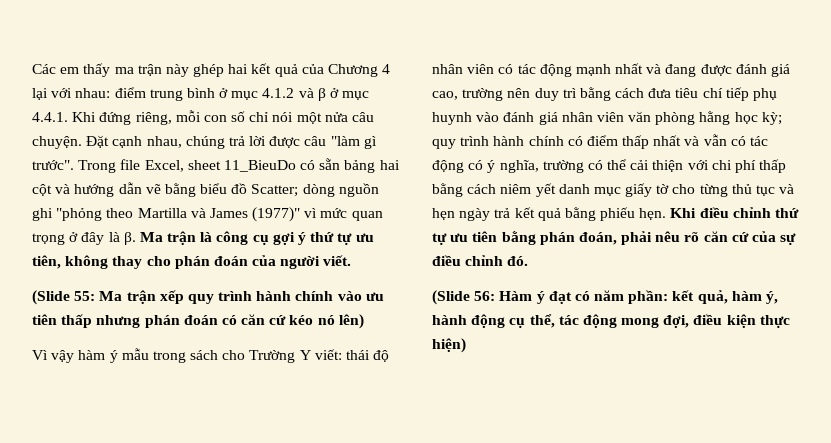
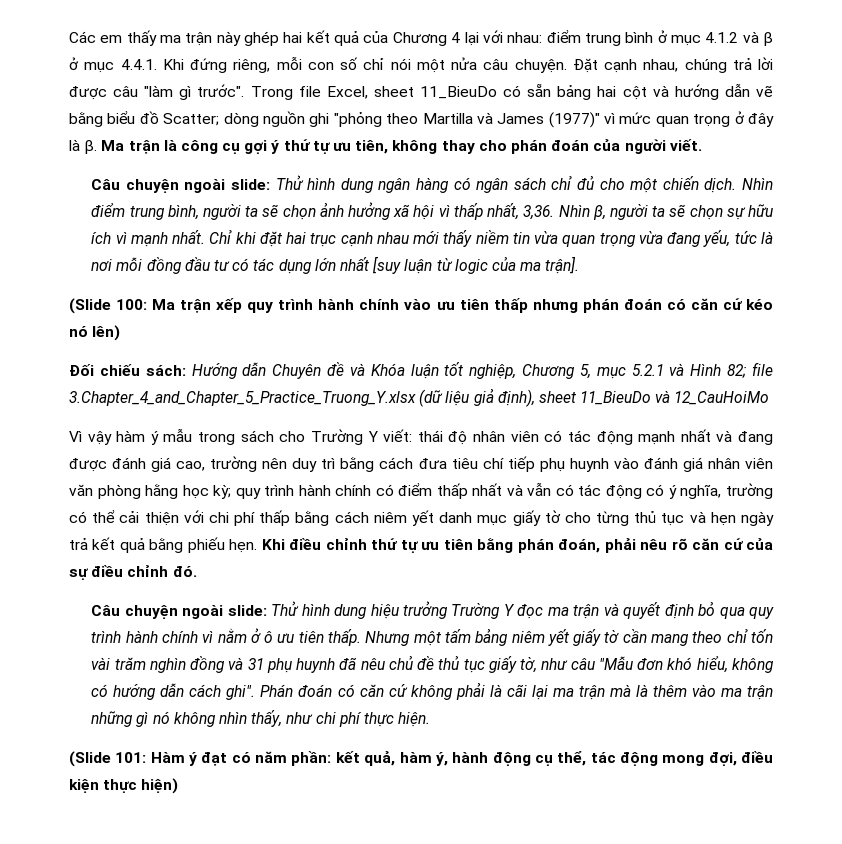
[32,290,96,305] // (Slide 55: -> [91,175,774,193] [91,202,774,220] [91,229,774,247] [91,256,580,274] [69,298,148,314] // Câu chuyện ngoài slide: Thử hình dung ngân hàng có ngân sách chỉ đủ cho một chiến dịch. Nhìn điểm trung bình, người ta sẽ chọn ảnh hưởng xã hội vì thấp nhất, 3,36. Nhìn β, người ta sẽ chọn sự hữu ích vì mạnh nhất. Chỉ khi đặt hai trục cạnh nhau mới thấy niềm tin vừa quan trọng vừa đang yếu, tức là nơi mỗi đồng đầu tư có tác dụng lớn nhất [suy luận từ logic của ma trận]. // (Slide 100:
(364, 321) none -> [69,362,774,379] [69,388,770,407] // Đối chiếu sách: Hướng dẫn Chuyên đề và Khóa luận tốt nghiệp, Chương 5, mục 5.2.1 và Hình 82; file 3.Chapter_4_and_Chapter_5_Practice_Truong_Y.xlsx (dữ liệu giả định), sheet 11_BieuDo và 12_CauHoiMo
[432,290,496,305] // (Slide 56: -> [91,601,774,619] [91,628,773,646] [91,655,775,673] [91,682,773,700] [91,710,431,727] [69,751,147,767] // Câu chuyện ngoài slide: Thử hình dung hiệu trưởng Trường Y đọc ma trận và quyết định bỏ qua quy trình hành chính vì nằm ở ô ưu tiên thấp. Nhưng một tấm bảng niêm yết giấy tờ cần mang theo chỉ tốn vài trăm nghìn đồng và 31 phụ huynh đã nêu chủ đề thủ tục giấy tờ, như câu "Mẫu đơn khó hiểu, không có hướng dẫn cách ghi". Phán đoán có căn cứ không phải là cãi lại ma trận mà là thêm vào ma trận những gì nó không nhìn thấy, như chi phí thực hiện. // (Slide 101:

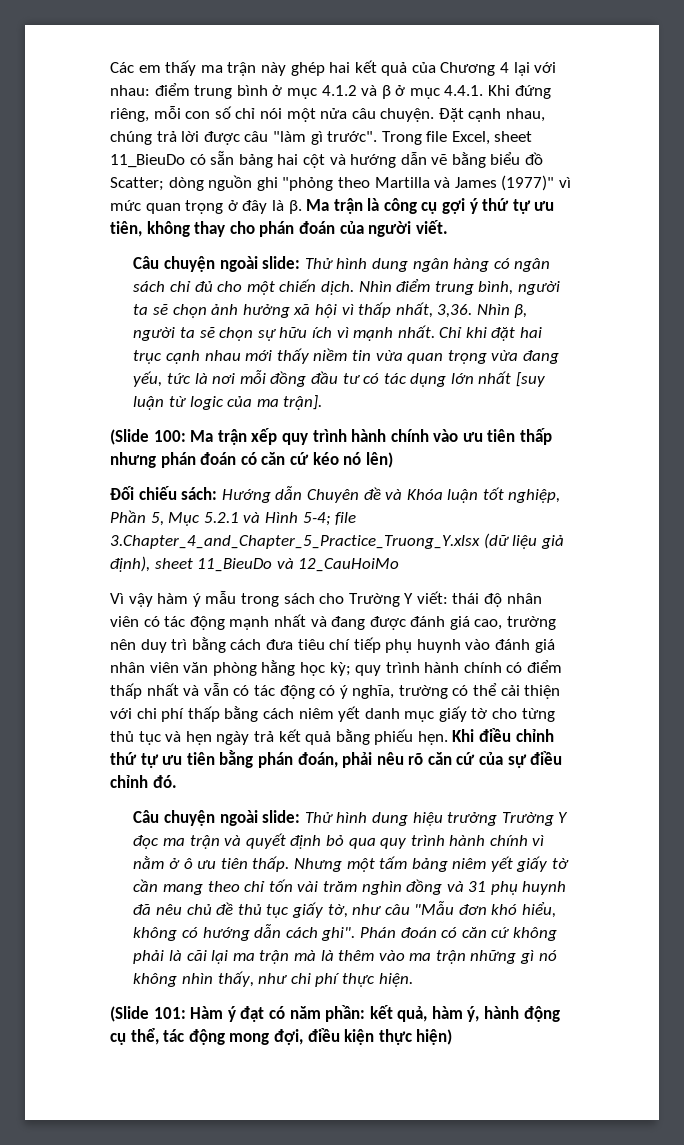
[522,364,626,379] Chương 5, mục -> [110,510,201,526] Phần 5, Mục
[727,364,747,378] 82; -> [302,512,331,526] 5-4;

